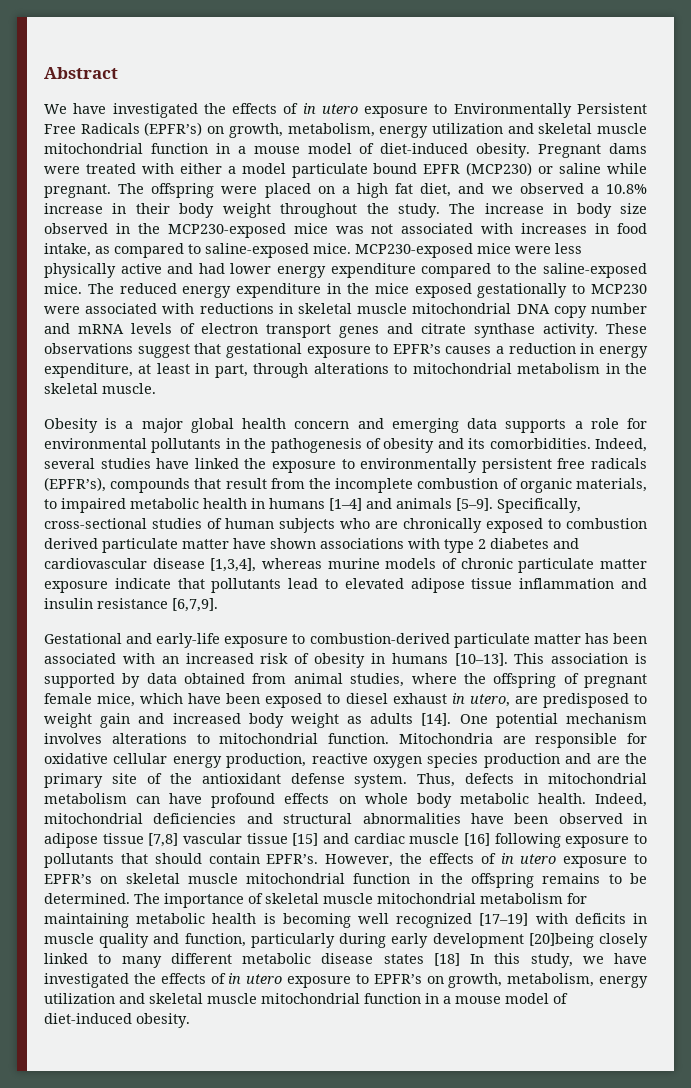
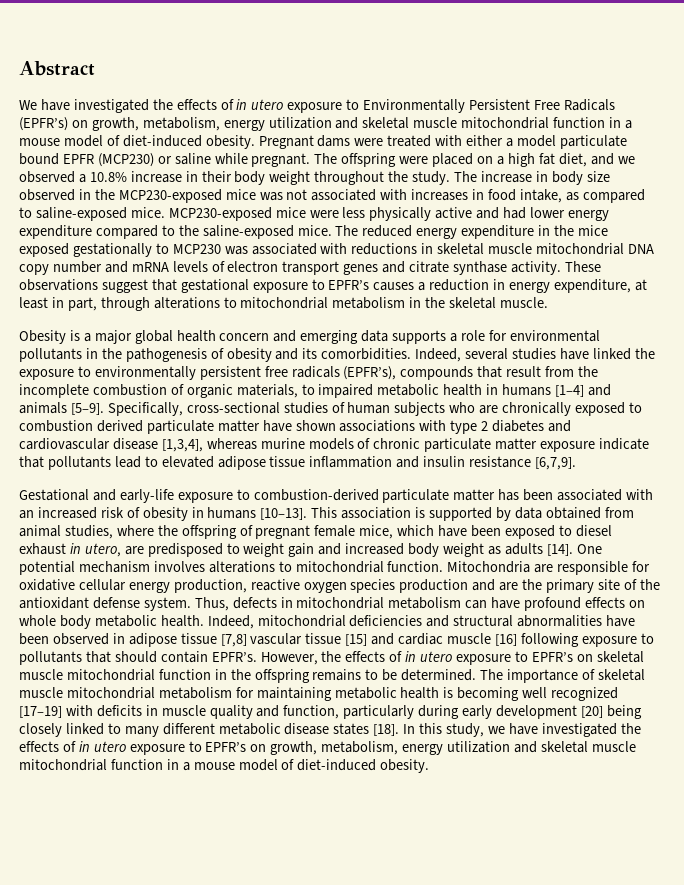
[44,306,80,314] were -> [224,246,248,255] was
[528,933,594,948] [20]being -> [580,705,642,719] [20] being
[433,953,460,966] [18] -> [373,724,400,736] [18].

